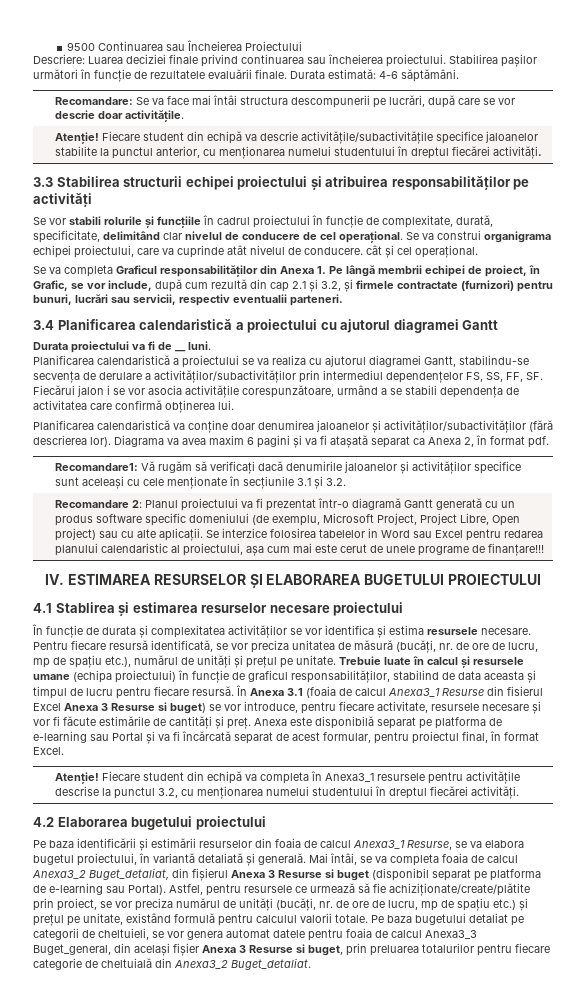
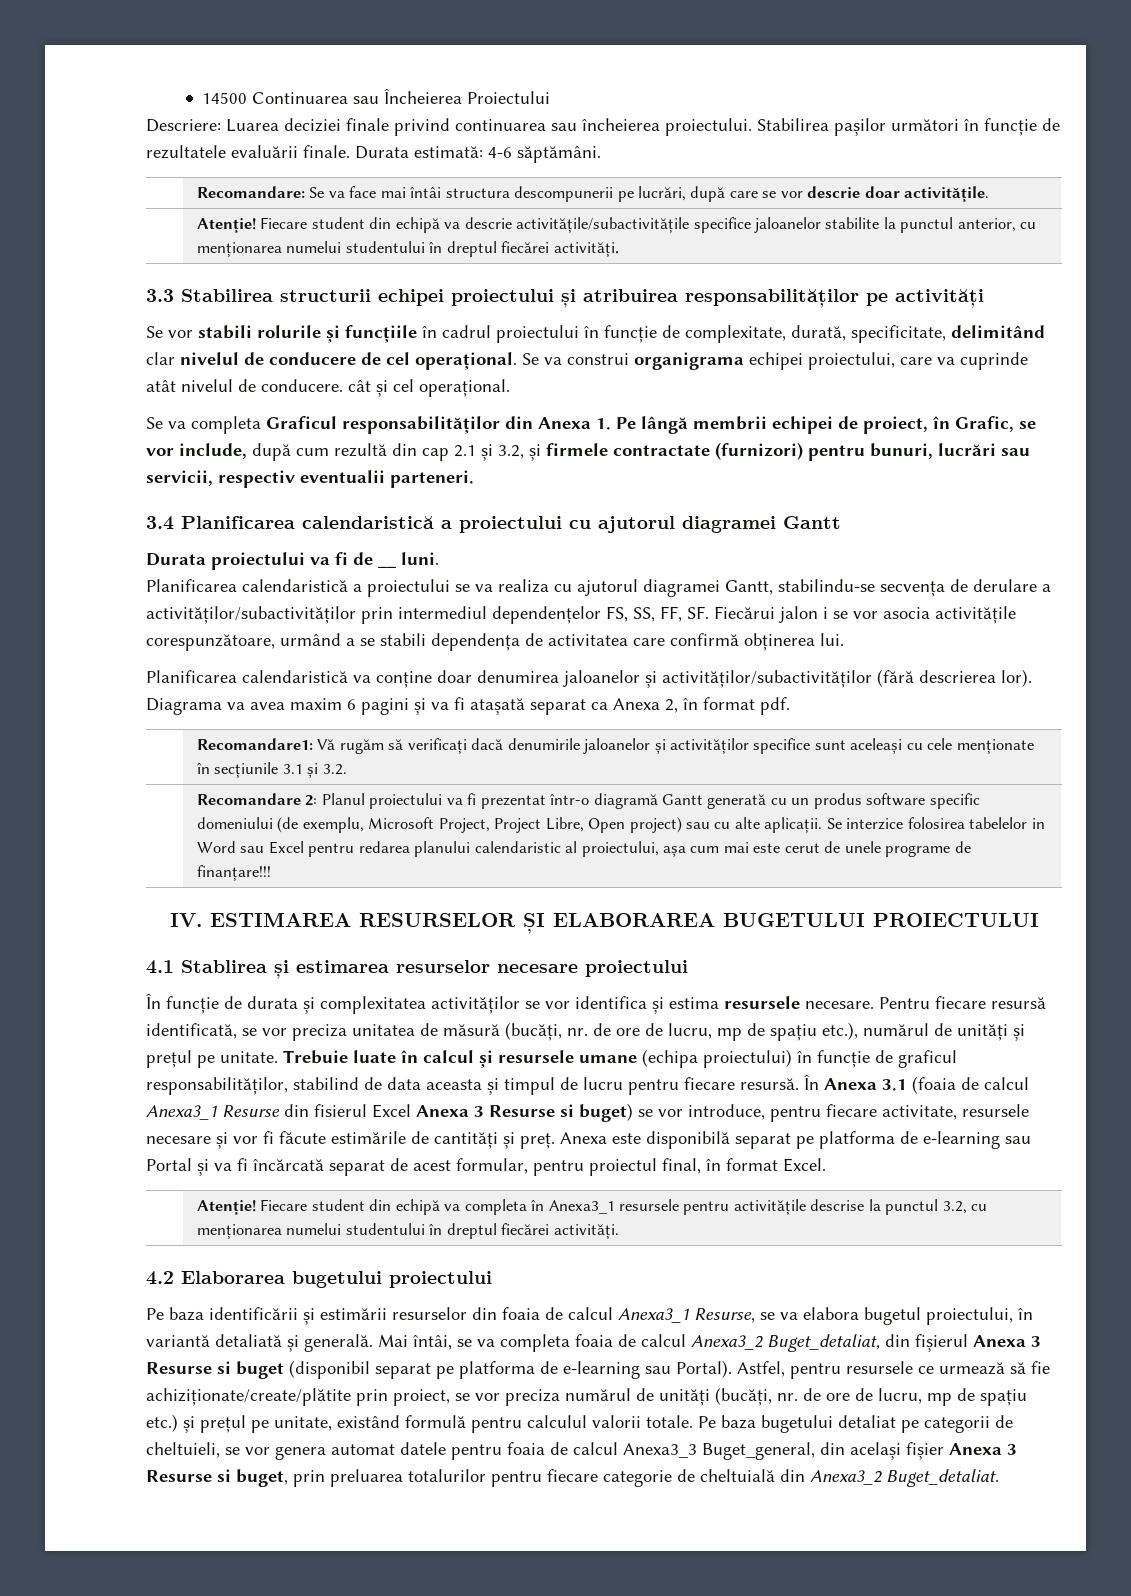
[66,42,95,51] 9500 -> [202,92,248,104] 14500

